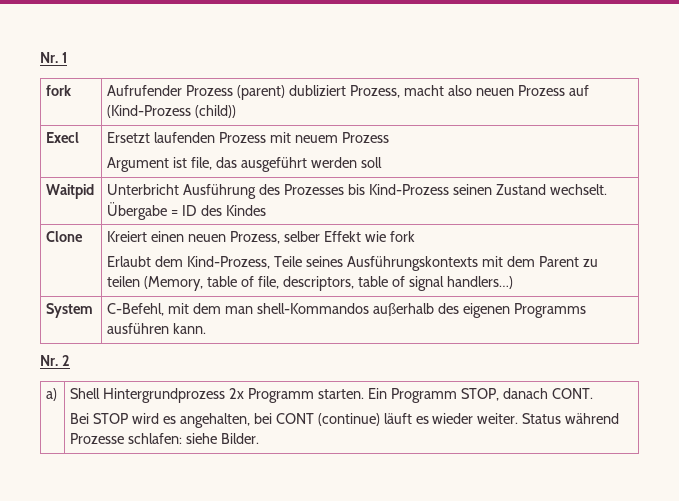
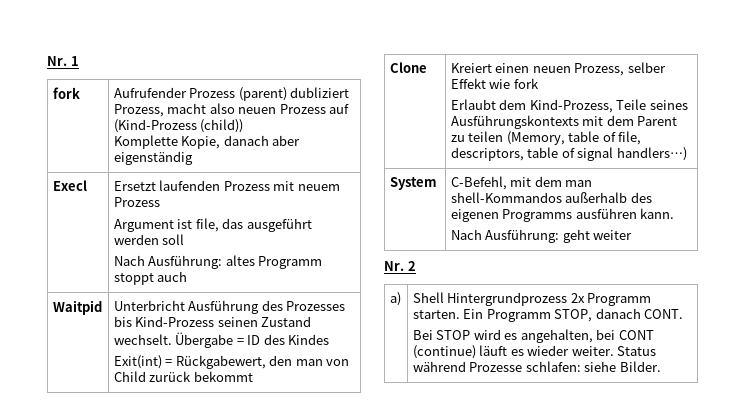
(237, 111) none -> [113,135,301,149] [113,151,193,165] // Komplette Kopie, danach aber eigenständig
(382, 162) none -> [113,255,323,269] [113,271,188,285] // Nach Ausführung: altes Programm stoppt auch
(266, 210) none -> [113,355,350,369] [113,371,253,382] // Exit(int) = Rückgabewert, den man von Child zurück bekommt
(207, 328) none -> [450,229,633,243] // Nach Ausführung: geht weiter

